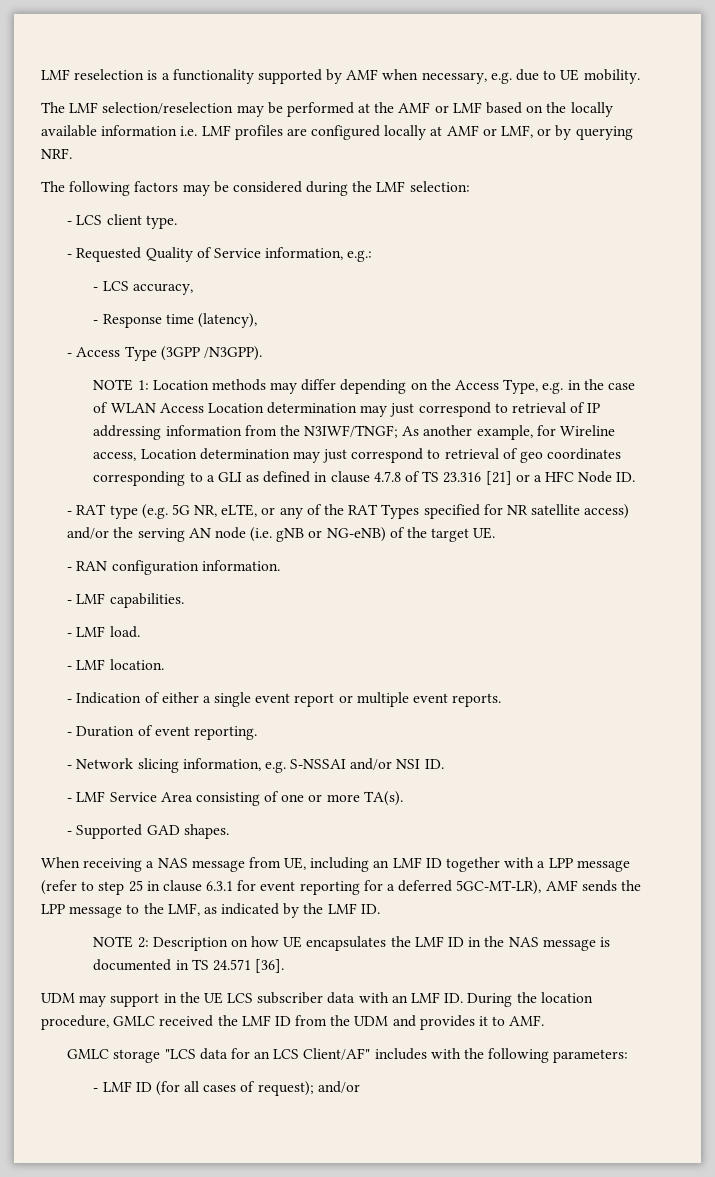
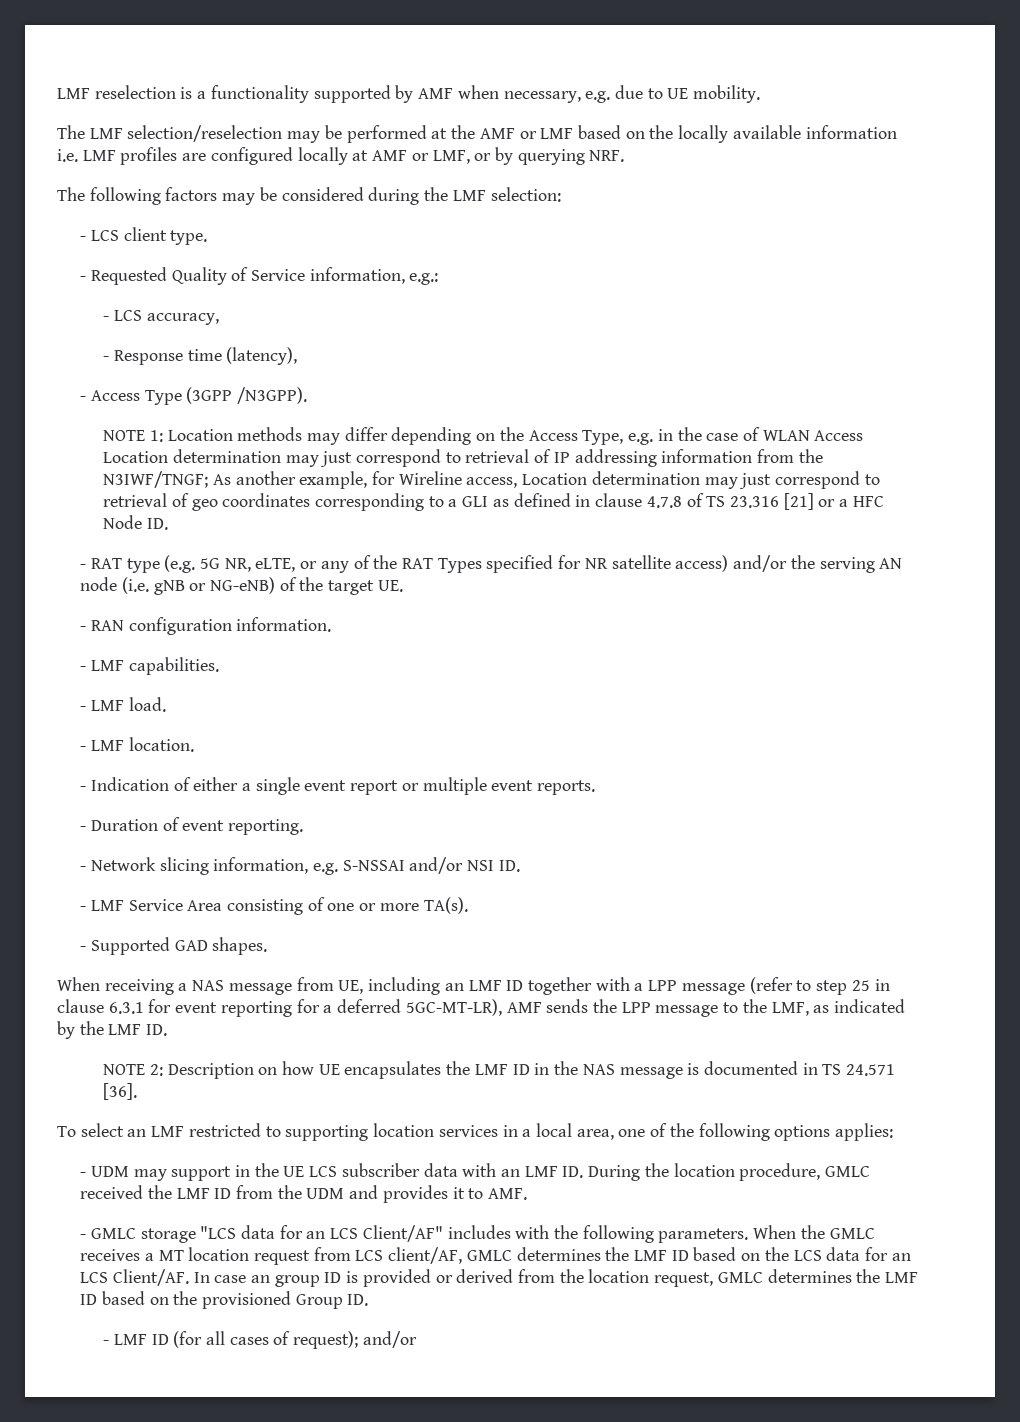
(285, 966) none -> [57,1123,894,1141] [80,1172,87,1177] To select an LMF restricted to supporting location services in a local area, one of the following options applies: // -
(545, 1020) none -> [80,1234,87,1239] -
[553,1049,629,1063] parameters: -> [658,1225,875,1243] [80,1247,911,1265] [80,1269,919,1287] [80,1291,369,1309] parameters. When the GMLC receives a MT location request from LCS client/AF, GMLC determines the LMF ID based on the LCS data for an LCS Client/AF. In case an group ID is provided or derived from the location request, GMLC determines the LMF ID based on the provisioned Group ID.

